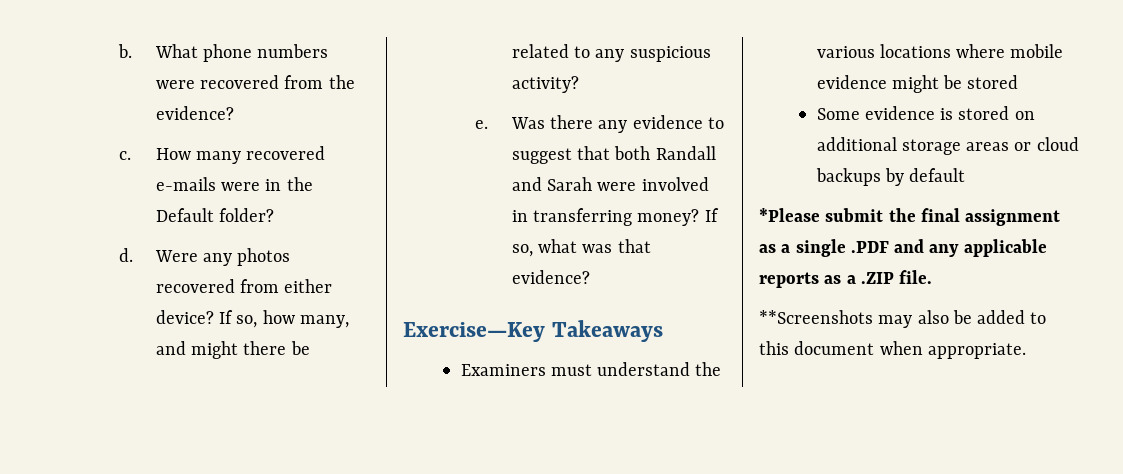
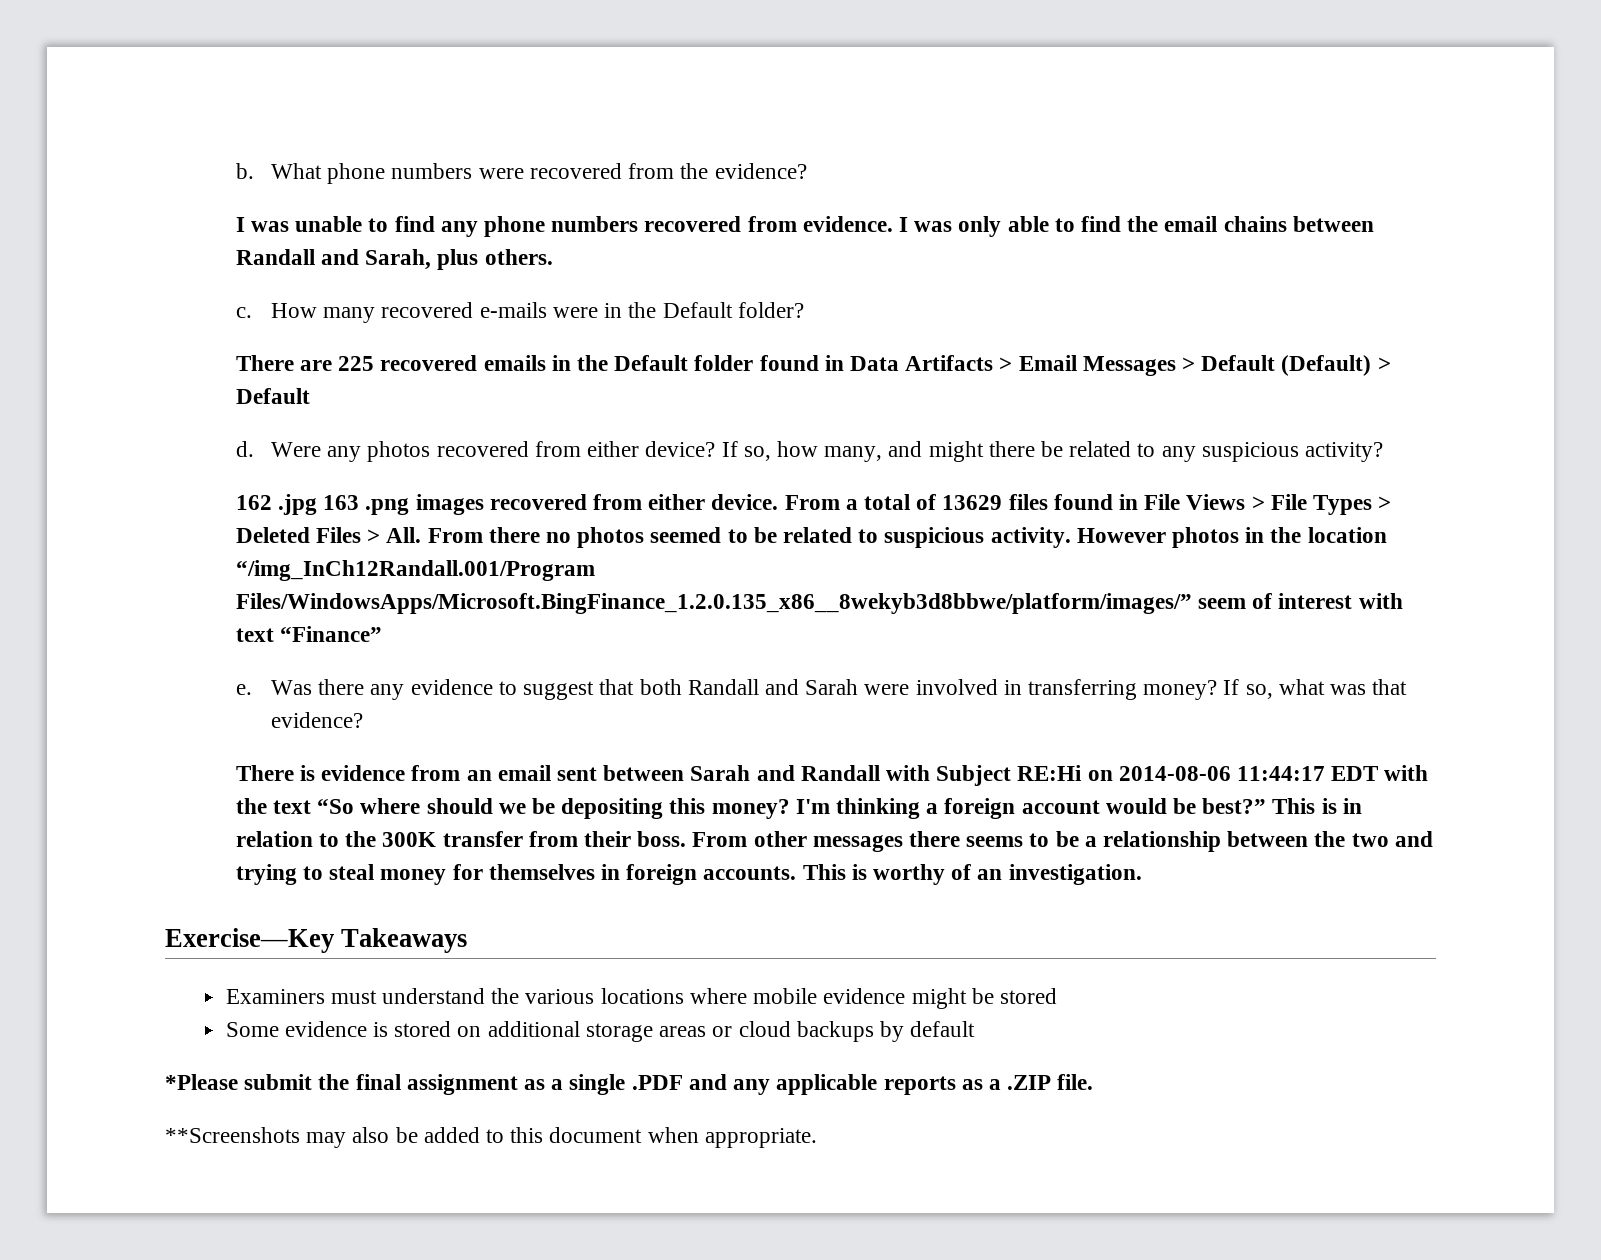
(234, 113) none -> [235,216,1374,237] [235,249,553,270] // I was unable to find any phone numbers recovered from evidence. I was only able to find the email chains between Randall and Sarah, plus others.
(274, 215) none -> [235,355,1391,376] [235,388,310,404] // There are 225 recovered emails in the Default folder found in Data Artifacts > Email Messages > Default (Default) > Default
(579, 84) none -> [235,494,1392,515] [235,527,1387,548] [235,560,595,581] [235,593,1403,614] [235,626,382,642] // 162 .jpg 163 .png images recovered from either device. From a total of 13629 files found in File Views > File Types > Deleted Files > All. From there no photos seemed to be related to suspicious activity. However photos in the location “/img_InCh12Randall.001/Program Files/WindowsApps/Microsoft.BingFinance_1.2.0.135_x86__8wekyb3d8bbwe/platform/images/” seem of interest with text “Finance”
(590, 277) none -> [235,765,1429,786] [235,798,1362,819] [235,831,1433,852] [235,864,1142,885] // There is evidence from an email sent between Sarah and Randall with Subject RE:Hi on 2014-08-06 11:44:17 EDT with the text “So where should we be depositing this money? I'm thinking a foreign account would be best?” This is in relation to the 300K transfer from their boss. From other messages there seems to be a relationship between the two and trying to steal money for themselves in foreign accounts. This is worthy of an investigation.

